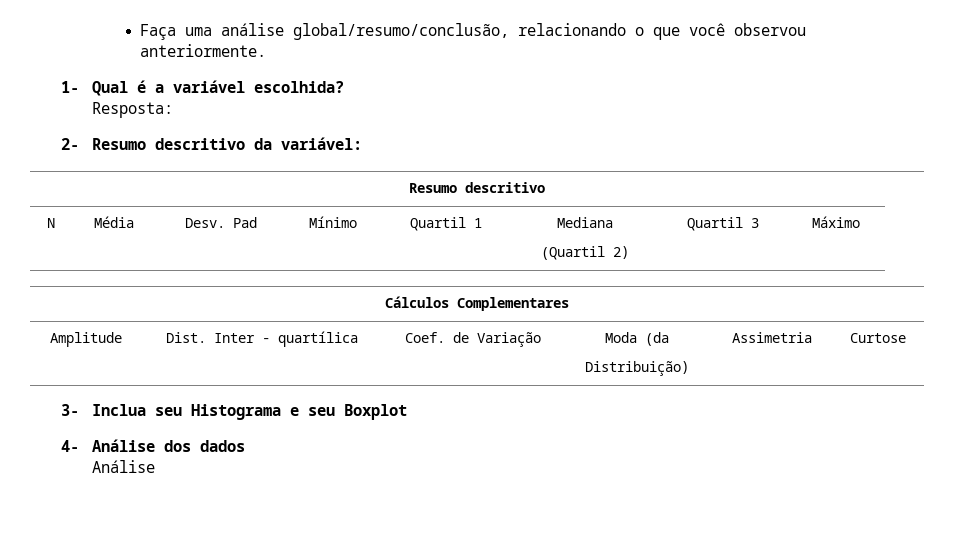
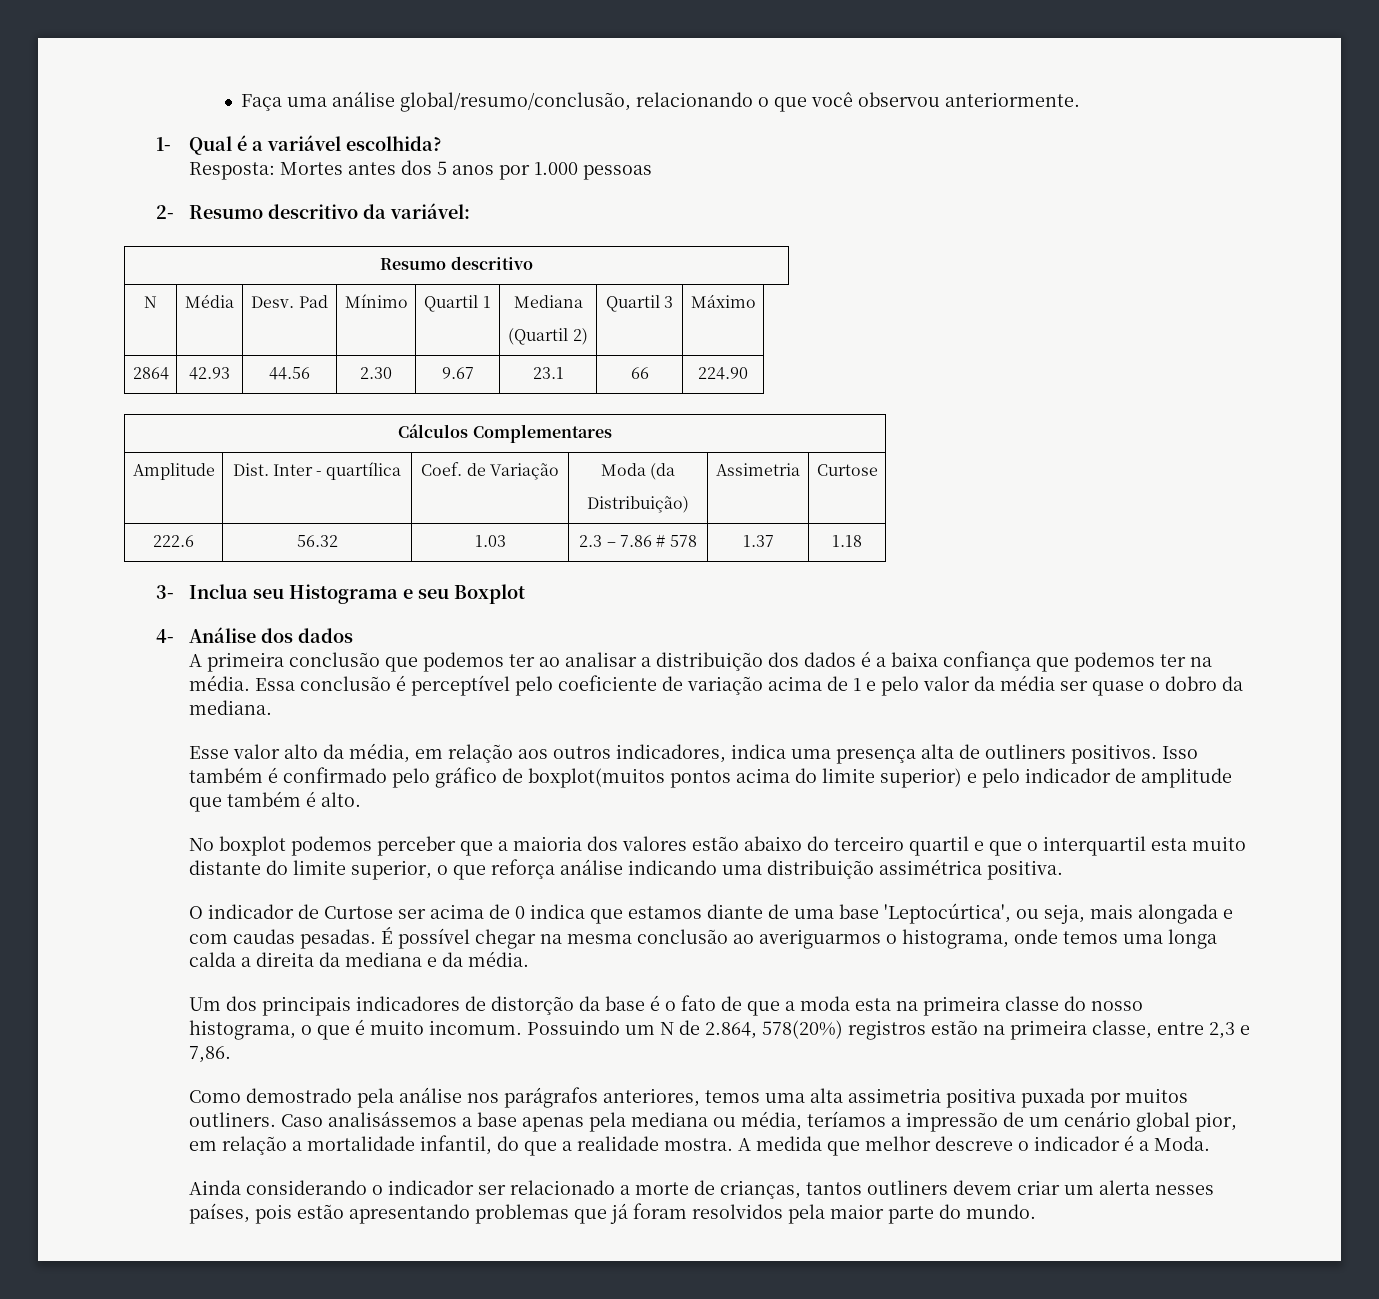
(173, 110) none -> [279,160,652,180] Mortes antes dos 5 anos por 1.000 pessoas
(860, 222) none -> [132,367,169,380] [189,367,230,380] [269,367,310,380] [360,367,392,379] [441,367,474,379] [532,367,564,379] [630,367,649,379] [698,367,748,380] // 2864 | 42.93 | 44.56 | 2.30 | 9.67 | 23.1 | 66 | 224.90
(906, 338) none -> [153,535,194,547] [296,535,338,547] [474,535,506,547] [579,534,697,547] [742,535,774,547] [832,535,862,547] // 222.6 | 56.32 | 1.03 | 2.3 – 7.86 # 578 | 1.37 | 1.18
[91,460,155,473] Análise -> [188,651,1212,672] [188,675,1243,696] [188,700,272,715] [188,743,1198,764] [188,767,1232,788] [188,791,361,812] [188,836,1246,856] [188,859,1063,880] [188,903,1233,924] [188,927,1217,949] [188,951,529,967] [188,995,1143,1016] [188,1019,1250,1040] [188,1046,231,1063] [188,1087,1188,1108] [188,1111,1237,1132] [188,1135,1210,1156] [188,1180,1214,1199] [188,1203,1036,1224] A primeira conclusão que podemos ter ao analisar a distribuição dos dados é a baixa confiança que podemos ter na média. Essa conclusão é perceptível pelo coeficiente de variação acima de 1 e pelo valor da média ser quase o dobro da mediana. // Esse valor alto da média, em relação aos outros indicadores, indica uma presença alta de outliners positivos. Isso também é confirmado pelo gráfico de boxplot(muitos pontos acima do limite superior) e pelo indicador de amplitude que também é alto. // No boxplot podemos perceber que a maioria dos valores estão abaixo do terceiro quartil e que o interquartil esta muito distante do limite superior, o que reforça análise indicando uma distribuição assimétrica positiva. // O indicador de Curtose ser acima de 0 indica que estamos diante de uma base 'Leptocúrtica', ou seja, mais alongada e com caudas pesadas. É possível chegar na mesma conclusão ao averiguarmos o histograma, onde temos uma longa calda a direita da mediana e da média. // Um dos principais indicadores de distorção da base é o fato de que a moda esta na primeira classe do nosso histograma, o que é muito incomum. Possuindo um N de 2.864, 578(20%) registros estão na primeira classe, entre 2,3 e 7,86. // Como demostrado pela análise nos parágrafos anteriores, temos uma alta assimetria positiva puxada por muitos outliners. Caso analisássemos a base apenas pela mediana ou média, teríamos a impressão de um cenário global pior, em relação a mortalidade infantil, do que a realidade mostra. A medida que melhor descreve o indicador é a Moda. // Ainda considerando o indicador ser relacionado a morte de crianças, tantos outliners devem criar um alerta nesses países, pois estão apresentando problemas que já foram resolvidos pela maior parte do mundo.

